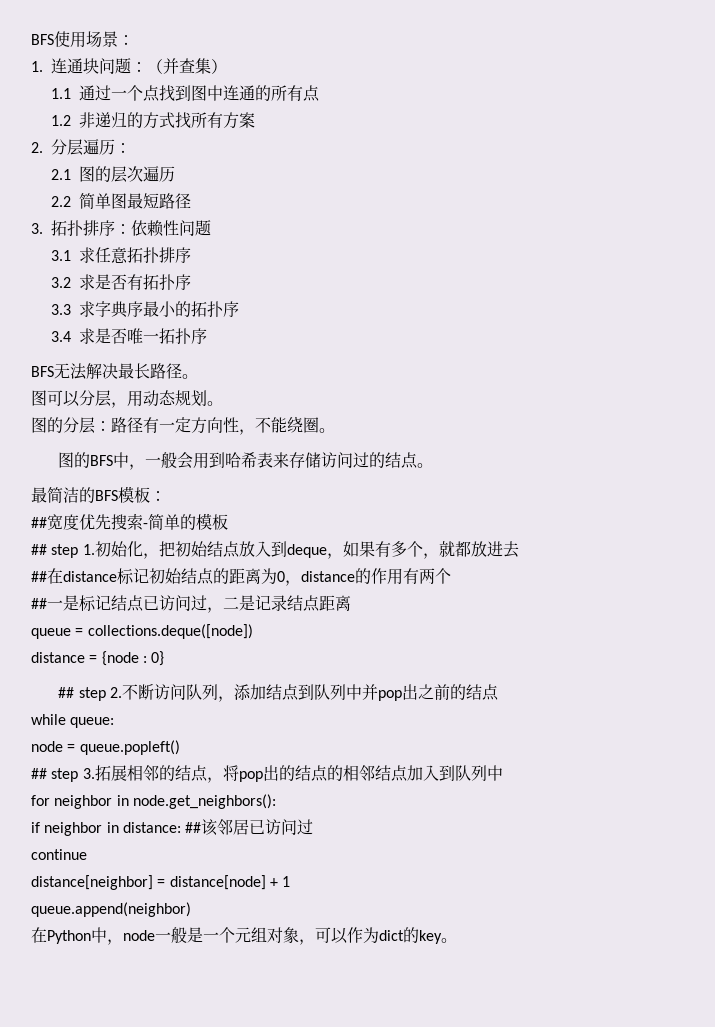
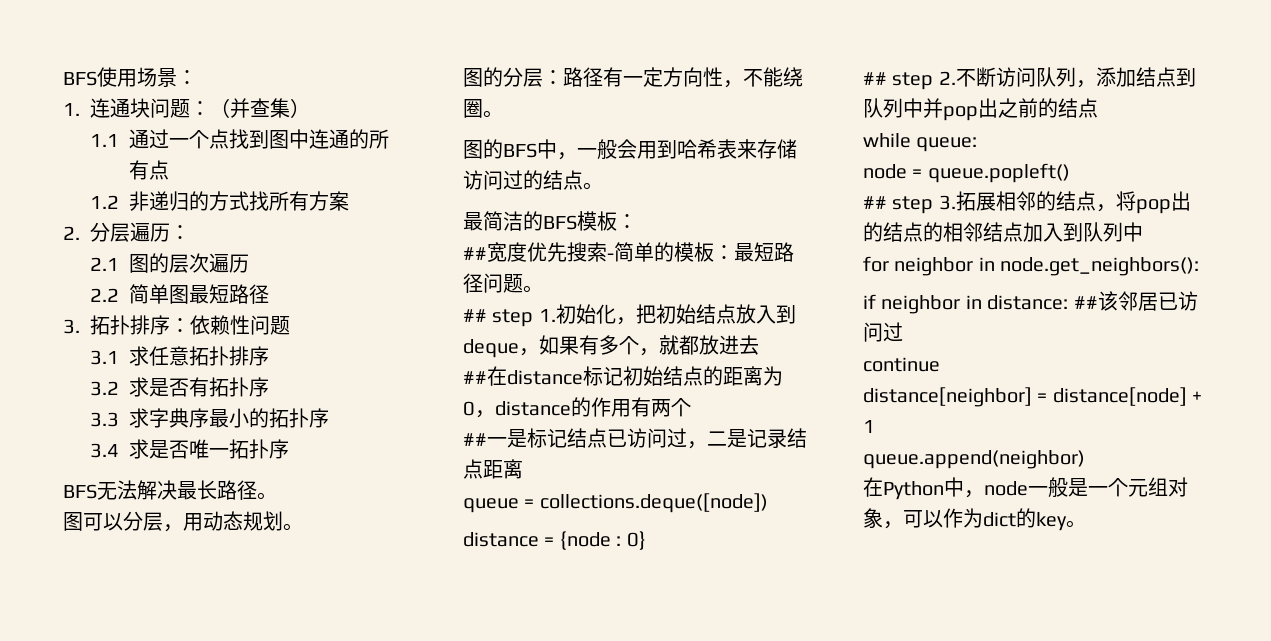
(228, 522) none -> [714,242,794,262] [463,273,543,293] ：最短路径问题。

